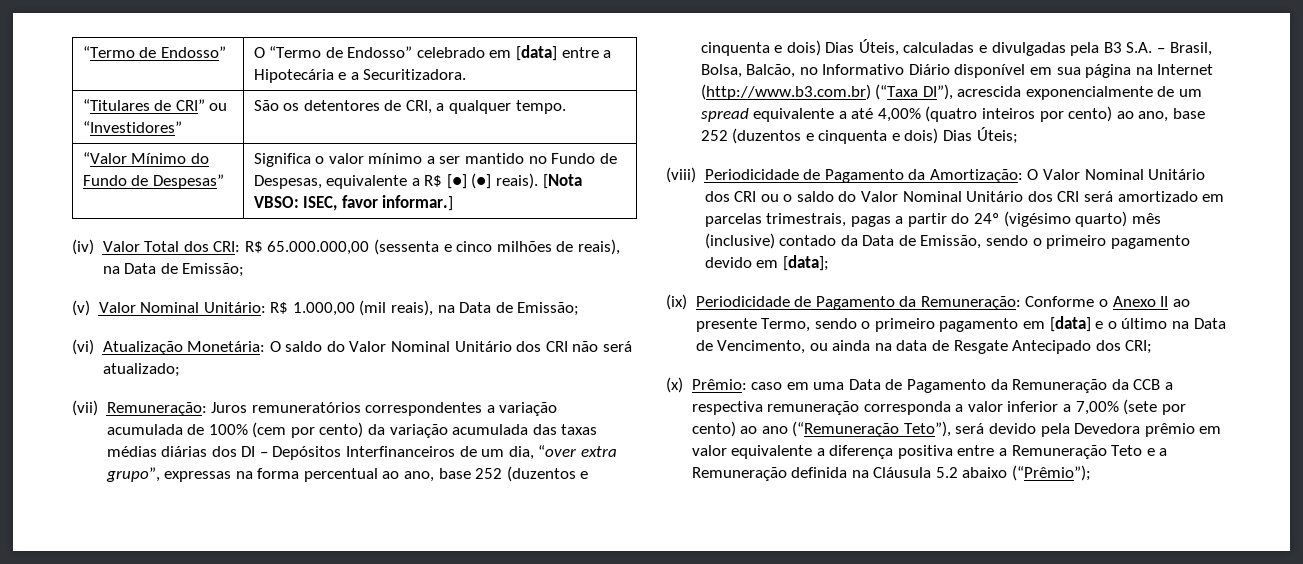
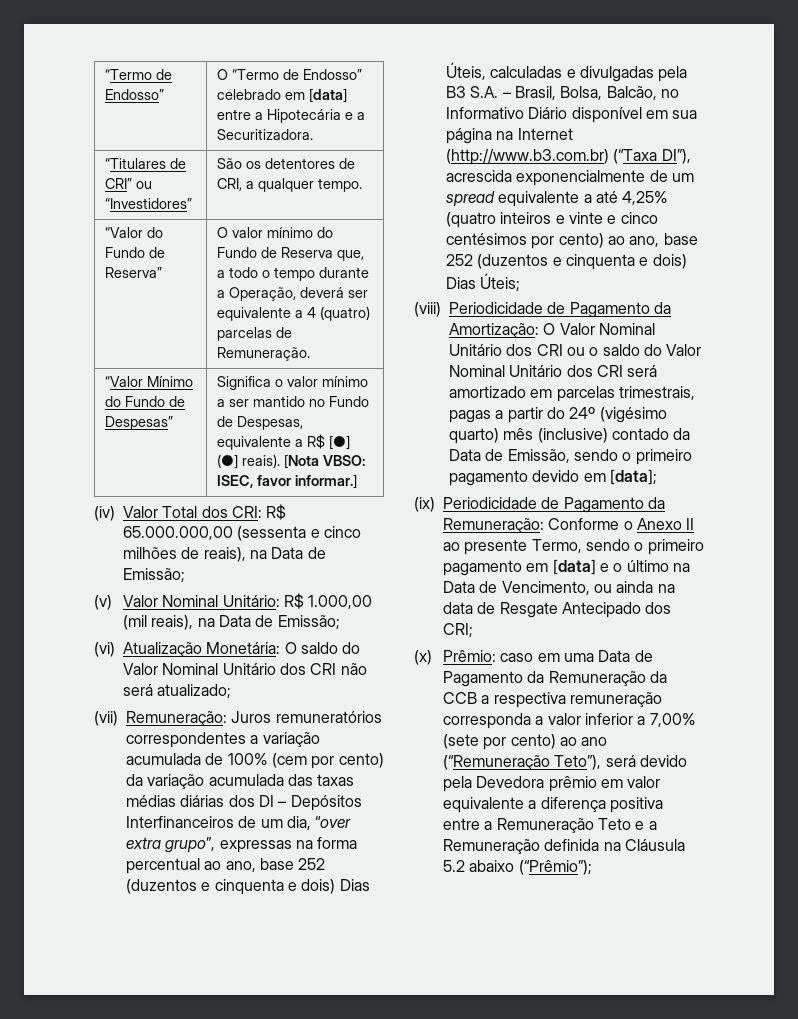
(566, 107) none -> [105,227,164,238] [105,247,166,258] [105,267,163,278] [217,227,334,238] [217,247,365,261] [217,267,370,281] [217,287,369,301] [217,306,371,321] [217,327,293,341] [217,347,311,361] // “Valor do Fundo de Reserva” | O valor mínimo do Fundo de Reserva que, a todo o tempo durante a Operação, deverá ser equivalente a 4 (quatro) parcelas de Remuneração.
[877,108,921,122] 4,00% -> [622,191,669,205] 4,25%
(1036, 113) none -> [555,212,658,224] [446,233,527,245] e vinte e cinco centésimos

